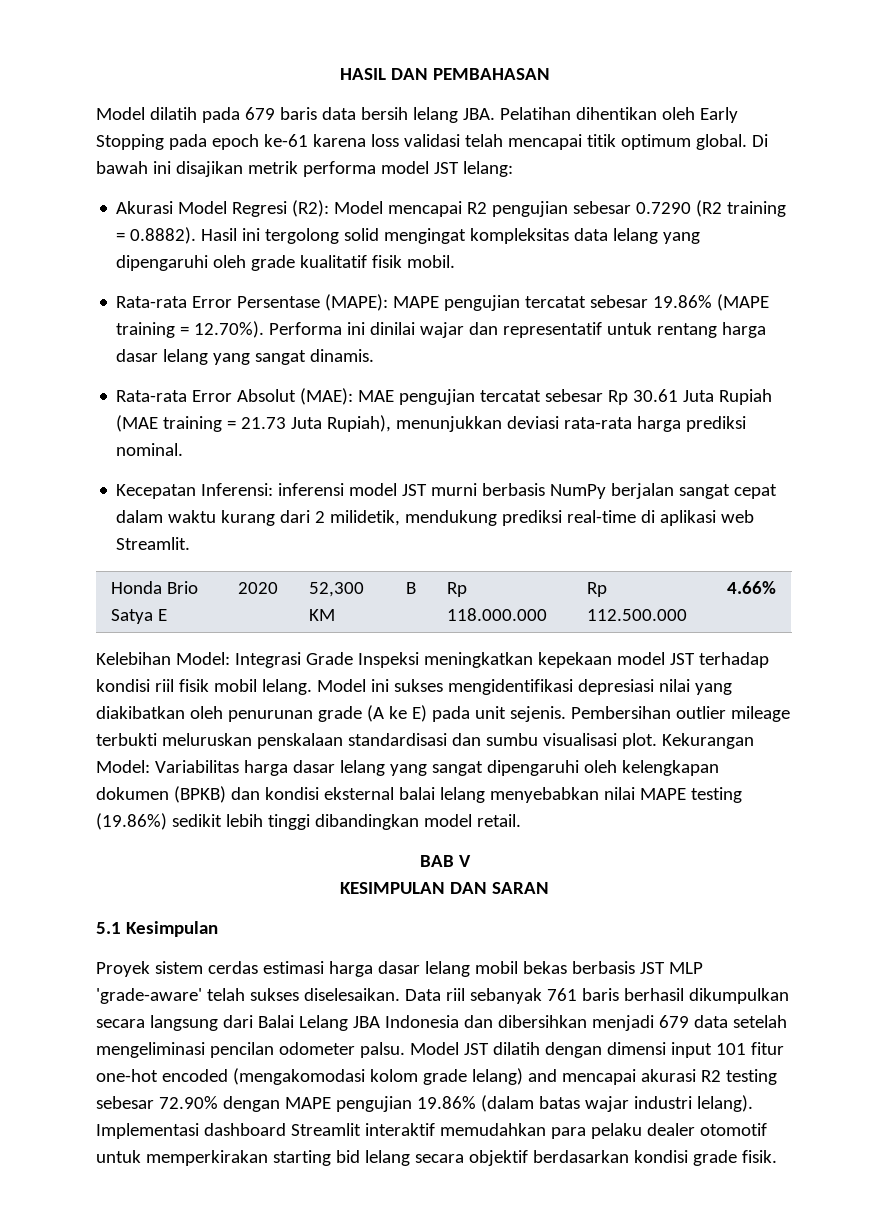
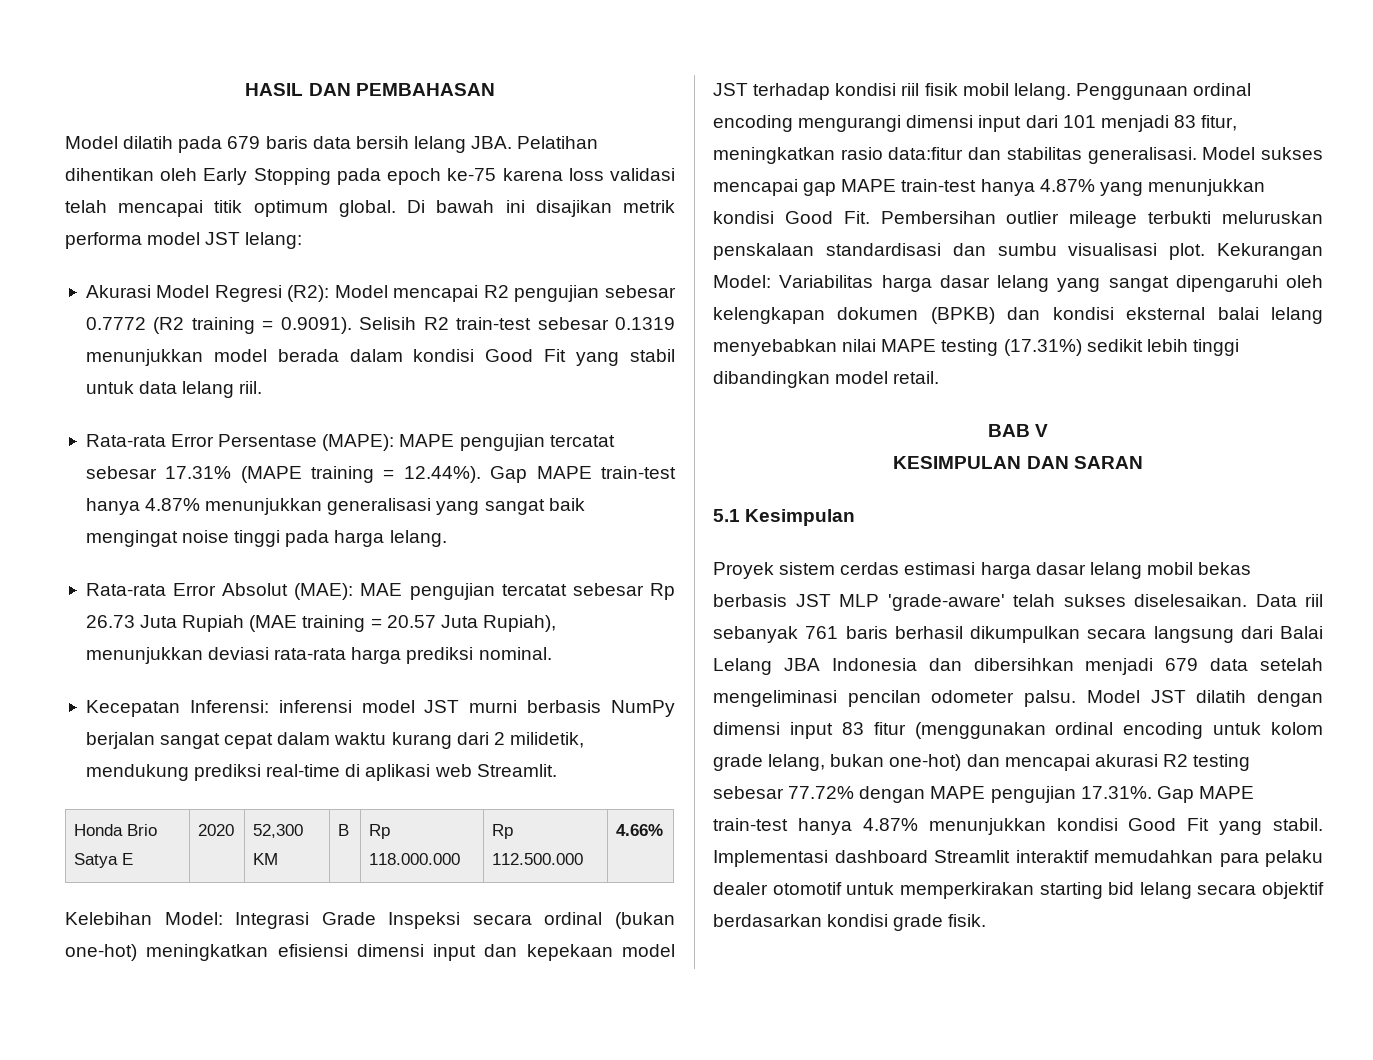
[263,134,308,147] ke-61 -> [447,168,497,181] ke-75
[636,202,692,214] 0.7290 -> [85,317,146,330] 0.7772
[130,227,701,244] [116,255,456,271] 0.8882). Hasil ini tergolong solid mengingat kompleksitas data lelang yang dipengaruhi oleh grade kualitatif fisik mobil. -> [280,317,676,334] [85,349,675,366] [85,381,263,398] 0.9091). Selisih R2 train-test sebesar 0.1319 menunjukkan model berada dalam kondisi Good Fit yang stabil untuk data lelang riil.
[653,295,713,308] 19.86% -> [165,466,232,479] 17.31%
[194,321,767,338] [116,349,375,365] 12.70%). Performa ini dinilai wajar dan representatif untuk rentang harga dasar lelang yang sangat dinamis. -> [403,466,676,483] [85,498,585,515] [85,530,447,547] 12.44%). Gap MAPE train-test hanya 4.87% menunjukkan generalisasi yang sangat baik mengingat noise tinggi pada harga lelang.
[633,389,679,402] 30.61 -> [85,615,135,628] 26.73
[241,417,287,429] 21.73 -> [386,615,436,628] 20.57
[423,652,533,668] meningkatkan -> [472,912,675,929] [65,944,518,961] secara ordinal (bukan one-hot) meningkatkan efisiensi dimensi input dan
[316,679,732,695] [96,705,566,722] Model ini sukses mengidentifikasi depresiasi nilai yang diakibatkan oleh penurunan grade (A ke E) pada unit sejenis. -> [1075,83,1252,100] [713,115,1238,132] [713,147,1323,164] [713,179,1265,196] [713,211,870,224] Penggunaan ordinal encoding mengurangi dimensi input dari 101 menjadi 83 fitur, meningkatkan rasio data:fitur dan stabilitas generalisasi. Model sukses mencapai gap MAPE train-test hanya 4.87% yang menunjukkan kondisi Good Fit.
[96,813,167,830] (19.86%) -> [1003,339,1082,356] (17.31%)
[715,1042,784,1055] [96,1068,557,1085] 101 fitur one-hot encoded (mengakomodasi kolom grade lelang) and -> [841,722,1323,739] [713,754,1000,771] 83 fitur (menggunakan ordinal encoding untuk kolom grade lelang, bukan one-hot) dan
[158,1096,218,1109] 72.90% -> [788,786,855,799] 77.72%
[416,1095,753,1112] 19.86% (dalam batas wajar industri lelang). -> [1080,786,1254,803] [713,818,1323,835] 17.31%. Gap MAPE train-test hanya 4.87% menunjukkan kondisi Good Fit yang stabil.

